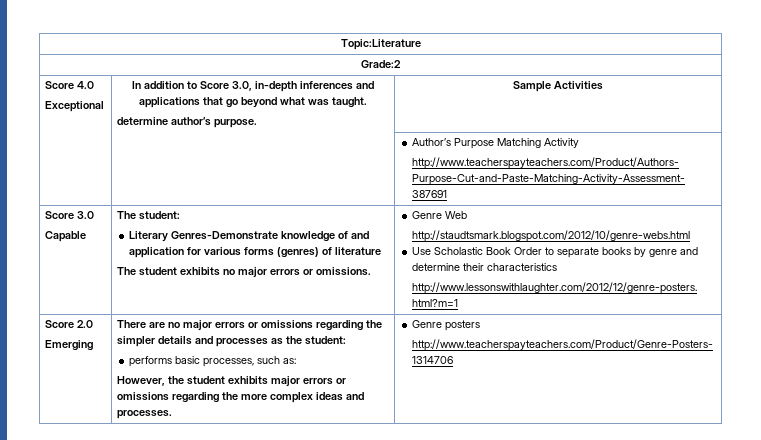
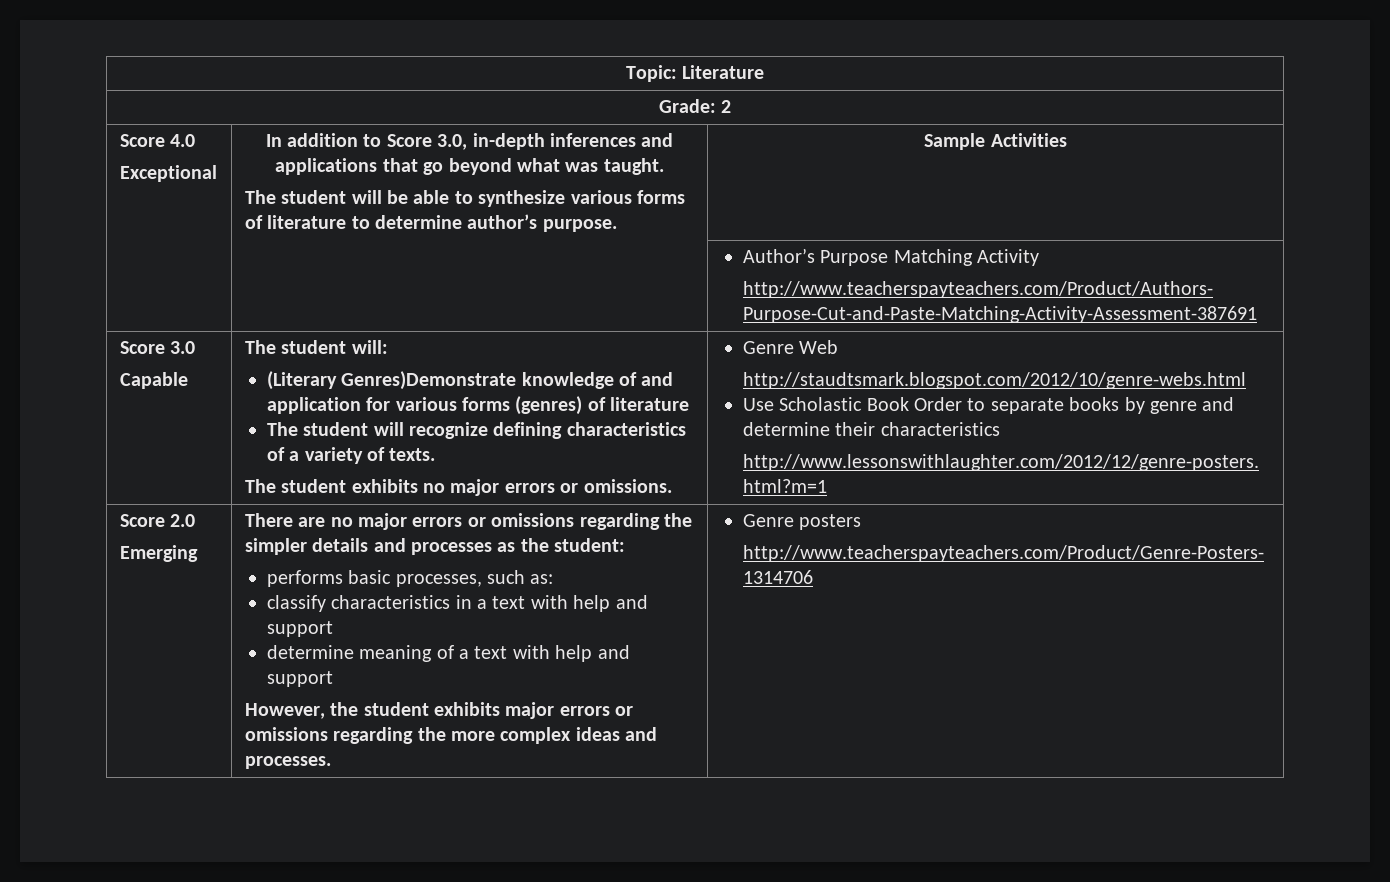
[340,39,421,50] [361,60,401,68] Topic:Literature // Grade:2 -> [625,65,765,82] [658,99,732,113] Topic: Literature // Grade: 2
(367, 102) none -> [244,190,685,207] [244,215,370,229] The student will be able to synthesize various forms of literature to
[139,211,181,220] [129,231,279,242] student: // Literary Genres-Demonstrate -> [281,340,388,354] [266,371,517,390] student will: // (Literary Genres)Demonstrate
(382, 251) none -> [266,422,686,439] [266,447,436,464] // The student will recognize defining characteristics of a variety of texts.
(297, 361) none -> [266,595,648,612] [266,621,333,637] [266,645,630,662] [266,671,333,687] // classify characteristics in a text with help and support // determine meaning of a text with help and support

